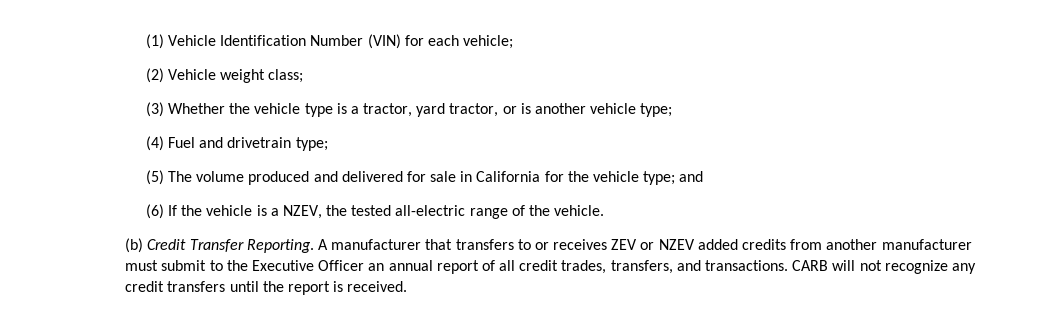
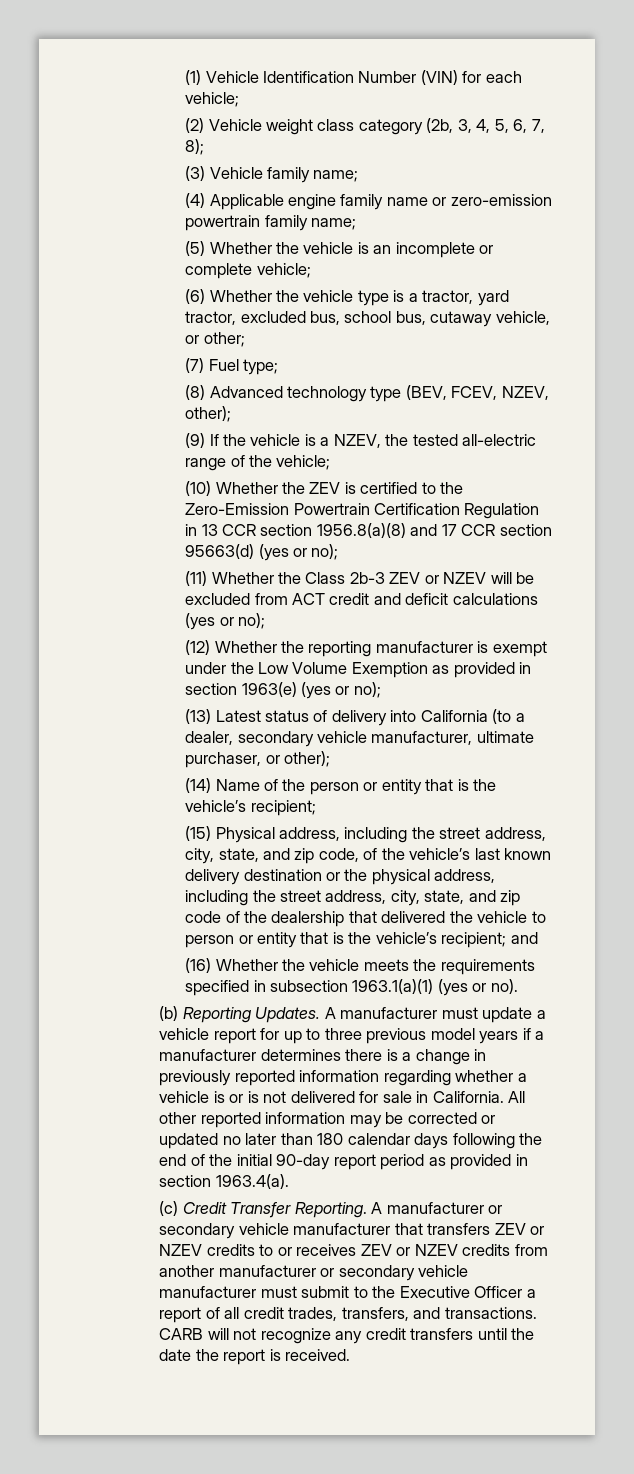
[268,69,304,83] [145,102,164,117] class; // (3) -> [317,118,545,135] [185,139,205,155] [185,166,359,183] [185,193,552,210] [185,215,357,231] [185,241,494,258] [185,263,311,279] [185,289,206,304] class category (2b, 3, 4, 5, 6, 7, 8); // (3) Vehicle family name; // (4) Applicable engine family name or zero-emission powertrain family name; // (5) Whether the vehicle is an incomplete or complete vehicle; // (6)
[502,103,673,117] [145,136,328,151] [145,170,704,185] [145,204,164,219] or is another vehicle type; // (4) Fuel and drivetrain type; // (5) The volume produced and delivered for sale in California for the vehicle type; and // (6) -> [240,311,550,327] [185,332,245,347] [185,358,279,375] [185,385,549,402] [185,406,232,422] [185,433,206,448] excluded bus, school bus, cutaway vehicle, or other; // (7) Fuel type; // (8) Advanced technology type (BEV, FCEV, NZEV, other); // (9)
[554,205,605,216] [125,238,144,253] vehicle. // (b) -> [276,455,331,470] [185,481,464,496] [185,503,540,519] [185,523,552,538] [185,544,339,561] [185,571,535,586] [185,593,538,605] [185,613,266,630] [185,640,547,657] [185,662,532,678] [185,682,381,699] [185,709,525,726] [185,731,534,747] [185,751,331,768] [185,778,497,795] [185,800,316,816] [185,826,546,843] [185,848,552,864] [185,869,496,885] [185,890,521,906] [185,911,546,927] [185,932,538,948] [185,958,535,975] [185,979,518,996] [159,1006,546,1023] [159,1028,544,1044] [159,1049,487,1065] [159,1070,527,1086] [159,1091,525,1103] [159,1112,496,1128] [159,1133,543,1149] [159,1154,528,1170] [159,1174,289,1189] [159,1201,179,1216] vehicle; // (10) Whether the ZEV is certified to the Zero-Emission Powertrain Certification Regulation in 13 CCR section 1956.8(a)(8) and 17 CCR section 95663(d) (yes or no); // (11) Whether the Class 2b-3 ZEV or NZEV will be excluded from ACT credit and deficit calculations (yes or no); // (12) Whether the reporting manufacturer is exempt under the Low Volume Exemption as provided in section 1963(e) (yes or no); // (13) Latest status of delivery into California (to a dealer, secondary vehicle manufacturer, ultimate purchaser, or other); // (14) Name of the person or entity that is the vehicle’s recipient; // (15) Physical address, including the street address, city, state, and zip code, of the vehicle’s last known delivery destination or the physical address, including the street address, city, state, and zip code of the dealership that delivered the vehicle to person or entity that is the vehicle’s recipient; and // (16) Whether the vehicle meets the requirements specified in subsection 1963.1(a)(1) (yes or no). // (b) Reporting Updates. A manufacturer must update a vehicle report for up to three previous model years if a manufacturer determines there is a change in previously reported information regarding whether a vehicle is or is not delivered for sale in California. All other reported information may be corrected or updated no later than 180 calendar days following the end of the initial 90-day report period as provided in section 1963.4(a). // (c)
[425,239,514,250] that transfers -> [488,1205,503,1214] [159,1223,545,1239] [159,1244,255,1256] or secondary vehicle manufacturer that transfers ZEV or NZEV credits
[697,239,738,250] added -> (458, 1250) none
(972, 244) none -> [320,1265,469,1281] [159,1286,257,1298] or secondary vehicle manufacturer
[368,260,433,271] an annual -> [526,1289,536,1298] a
(284, 286) none -> [159,1349,219,1361] date the

